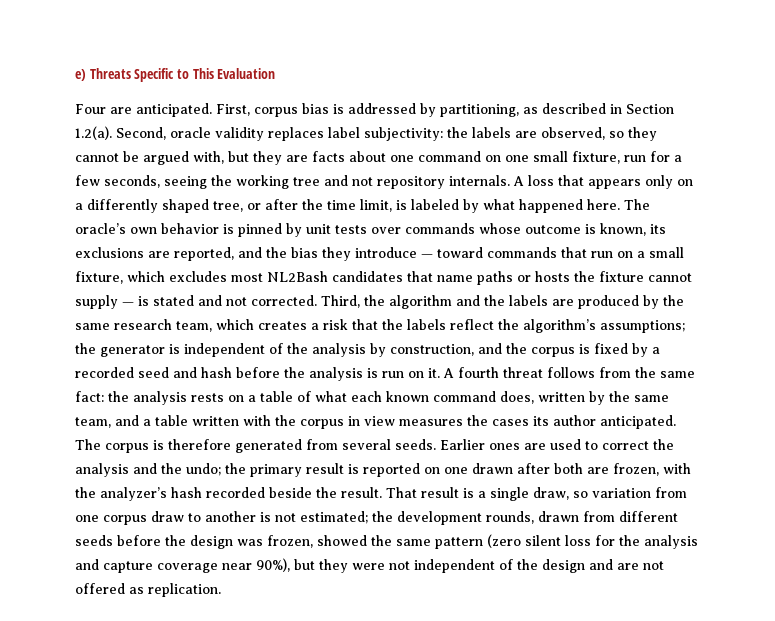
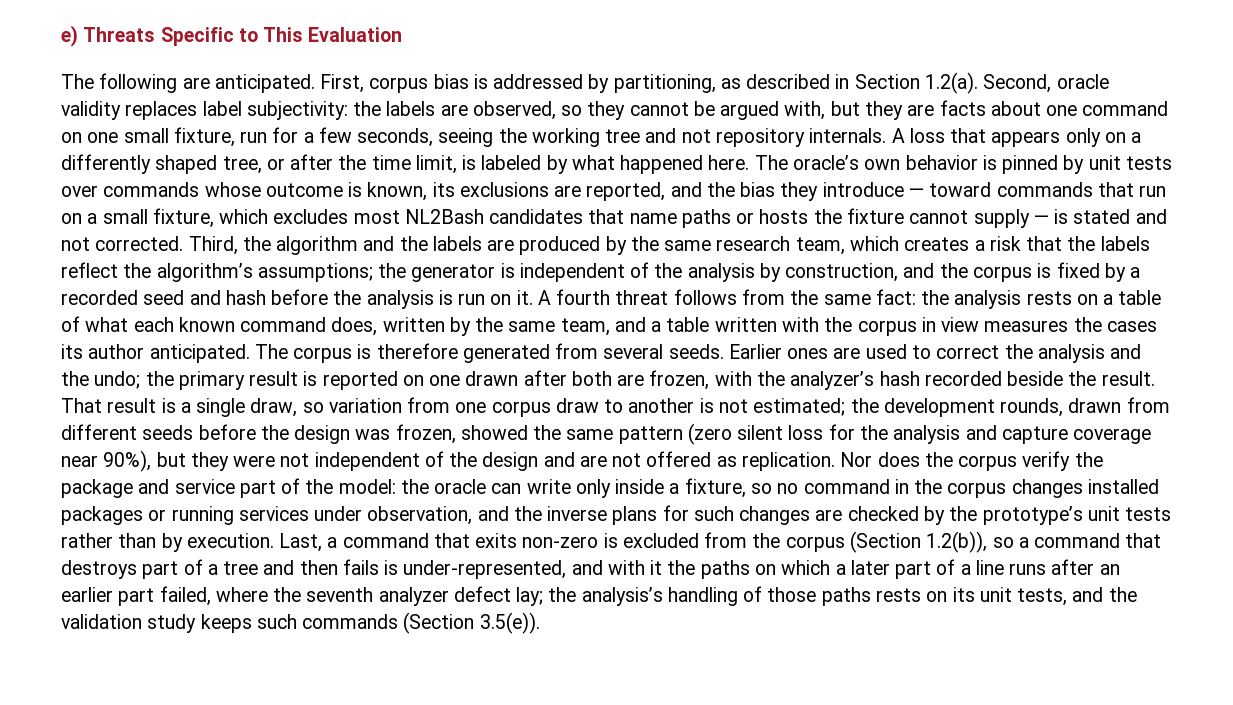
[75,104,106,114] Four -> [61,73,178,93] The following
(221, 590) none -> [840,451,1103,471] [61,478,1159,498] [61,505,1172,525] [61,531,1162,553] [61,559,1120,579] [61,586,1137,606] [61,612,540,634] Nor does the corpus verify the package and service part of the model: the oracle can write only inside a fixture, so no command in the corpus changes installed packages or running services under observation, and the inverse plans for such changes are checked by the prototype’s unit tests rather than by execution. Last, a command that exits non-zero is excluded from the corpus (Section 1.2(b)), so a command that destroys part of a tree and then fails is under-represented, and with it the paths on which a later part of a line runs after an earlier part failed, where the seventh analyzer defect lay; the analysis’s handling of those paths rests on its unit tests, and the validation study keeps such commands (Section 3.5(e)).

